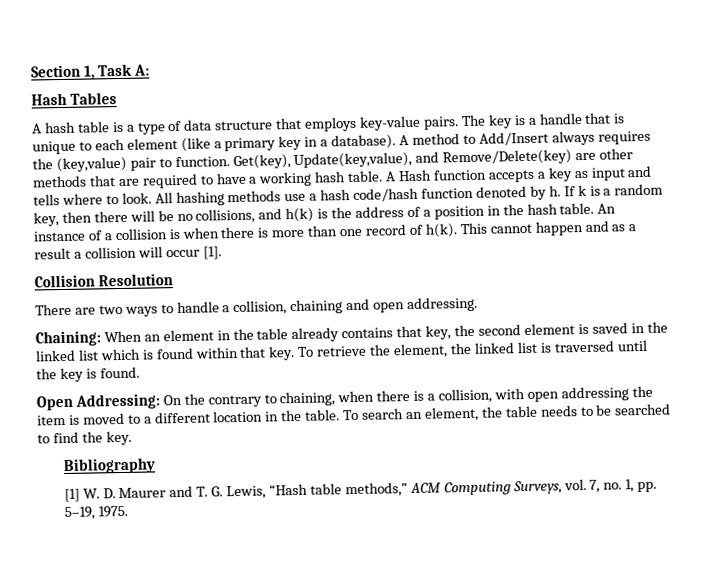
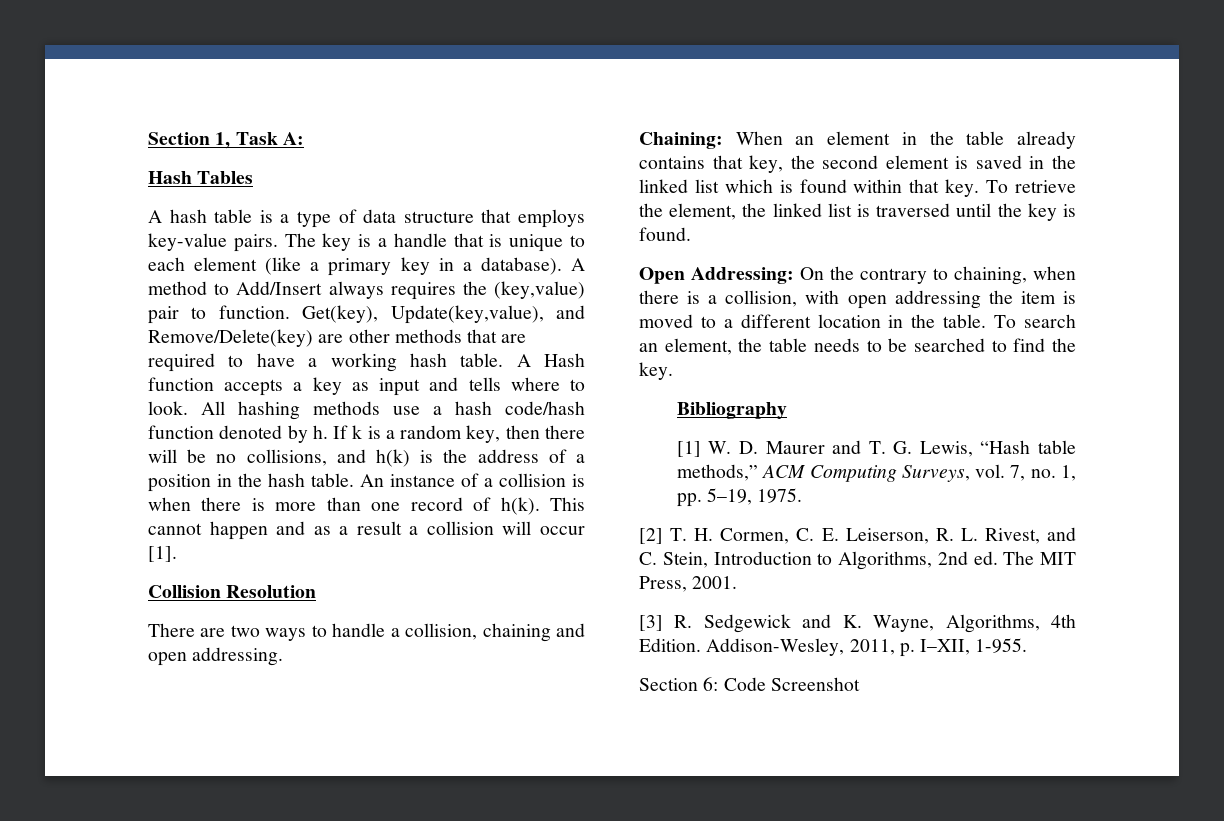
(128, 511) none -> [639,527,1076,544] [639,551,1076,570] [639,576,738,592] [639,614,1076,633] [639,638,1028,657] [639,677,860,691] // [2] T. H. Cormen, C. E. Leiserson, R. L. Rivest, and C. Stein, Introduction to Algorithms, 2nd ed. The MIT Press, 2001. // [3] R. Sedgewick and K. Wayne, Algorithms, 4th Edition. Addison-Wesley, 2011, p. I–XII, 1-955. // Section 6: Code Screenshot

